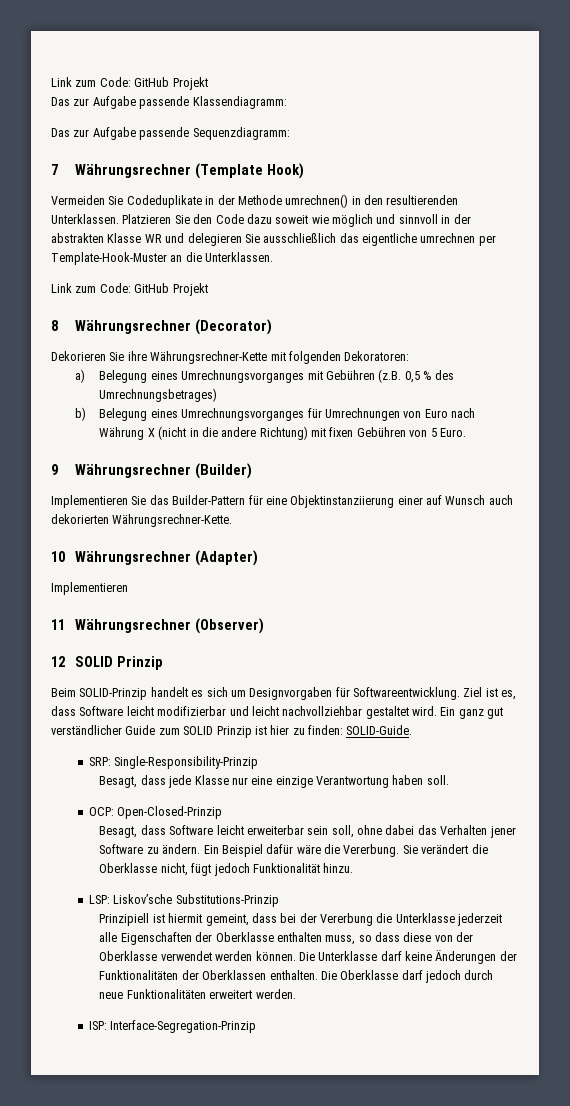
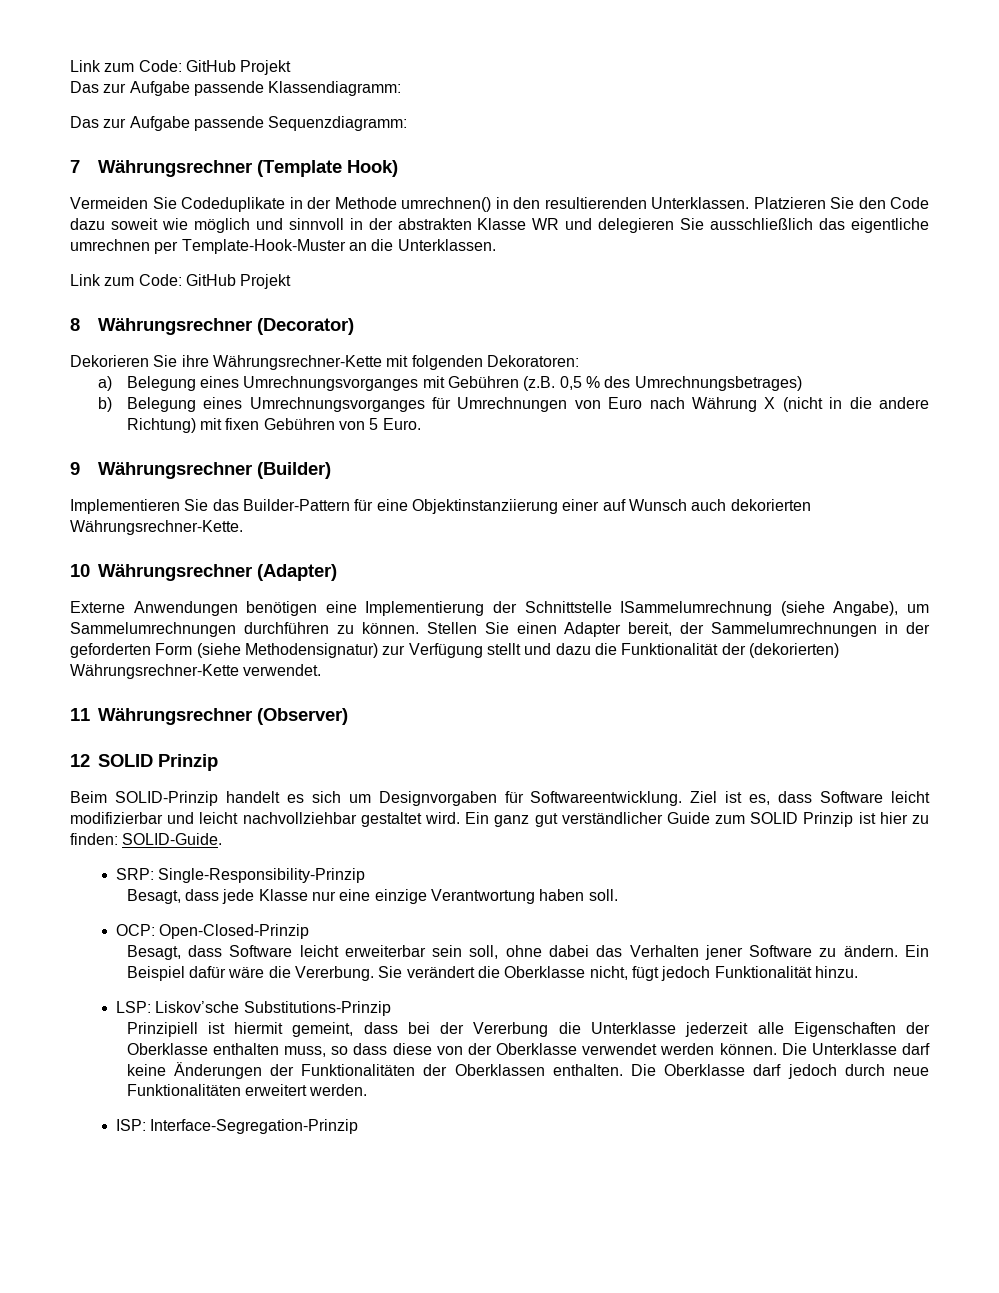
[51,582,128,595] Implementieren -> [70,601,930,616] [70,622,930,637] [70,643,839,658] [70,664,322,679] Externe Anwendungen benötigen eine Implementierung der Schnittstelle ISammelumrechnung (siehe Angabe), um Sammelumrechnungen durchführen zu können. Stellen Sie einen Adapter bereit, der Sammelumrechnungen in der geforderten Form (siehe Methodensignatur) zur Verfügung stellt und dazu die Funktionalität der (dekorierten) Währungsrechner-Kette verwendet.

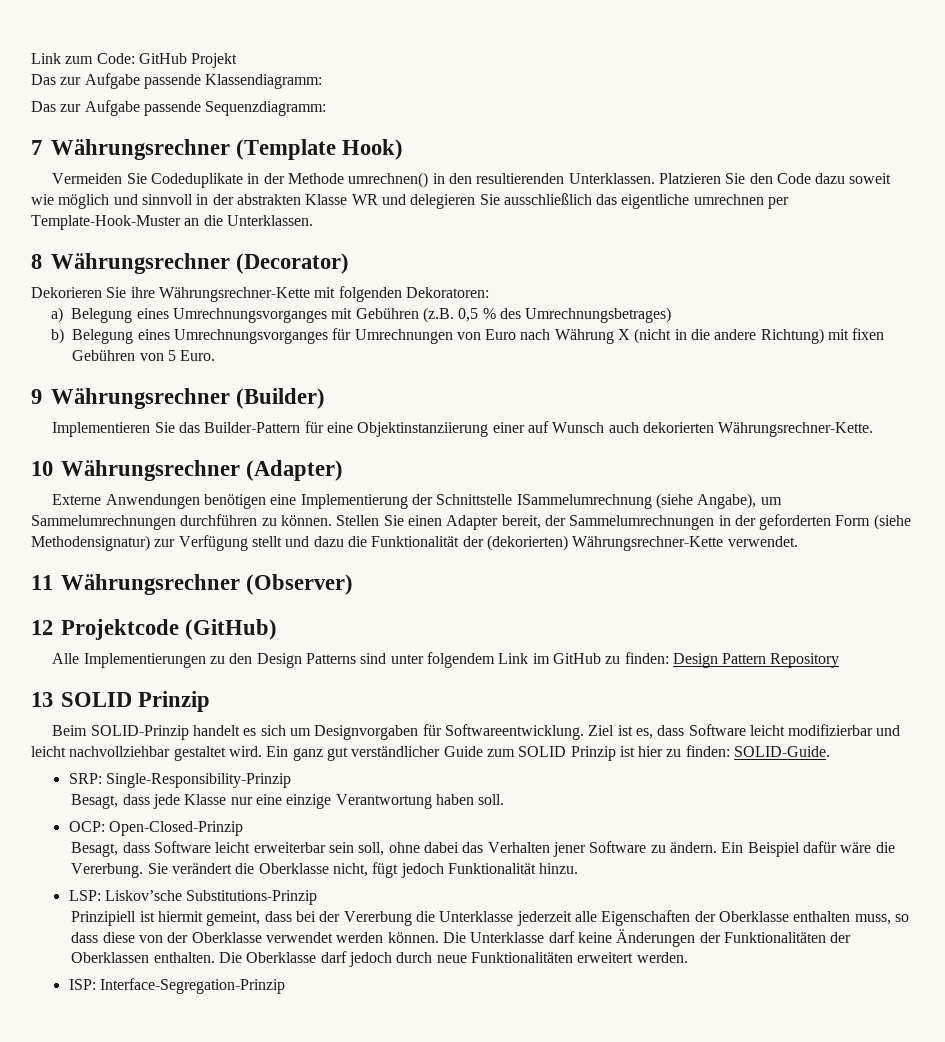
[70,274,292,289] // Link zum Code: GitHub Projekt -> (313, 220) none
(90, 760) none -> [61,619,278,640] [52,652,840,668] [31,692,53,707] Projektcode (GitHub) // Alle Implementierungen zu den Design Patterns sind unter folgendem Link im GitHub zu finden: Design Pattern Repository // 13

